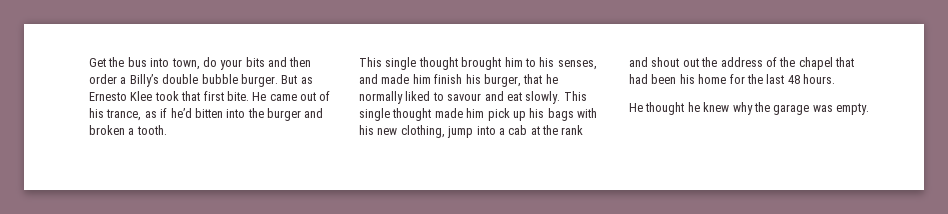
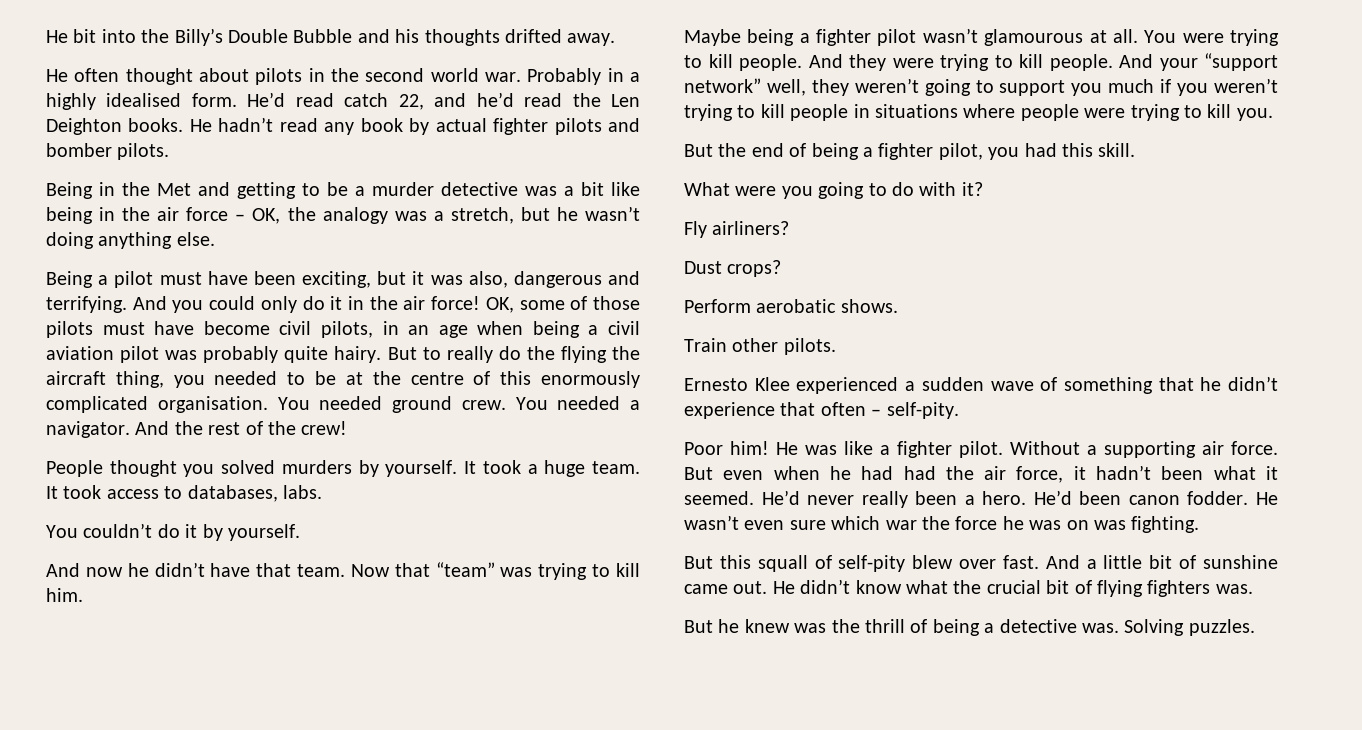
[89,57,312,70] [89,74,313,87] [89,91,331,101] [89,108,324,121] [89,125,167,135] [359,57,597,70] [359,74,558,87] [359,91,587,104] [359,108,597,121] [359,125,584,138] [629,57,854,70] [629,74,835,84] [629,102,869,115] Get the bus into town, do your bits and then order a Billy’s double bubble burger. But as Ernesto Klee took that first bite. He came out of his trance, as if he’d bitten into the burger and broken a tooth. // This single thought brought him to his senses, and made him finish his burger, that he normally liked to savour and eat slowly. This single thought made him pick up his bags with his new clothing, jump into a cab at the rank and shout out the address of the chapel that had been his home for the last 48 hours. // He thought he knew why the garage was empty. -> [46,28,616,46] [46,68,640,85] [46,92,640,110] [46,117,640,135] [46,143,170,160] [46,182,640,199] [46,206,640,224] [46,232,215,249] [46,271,641,288] [46,296,640,313] [46,321,640,338] [46,346,640,363] [46,371,640,388] [46,396,640,413] [46,421,348,438] [46,460,641,477] [46,485,322,502] [46,523,300,541] [46,562,640,580] [46,588,83,602] [684,28,1279,46] [684,53,1278,71] [684,78,1278,96] [684,104,1273,121] [684,143,1136,160] [684,182,983,199] [684,221,790,238] [684,260,782,277] [684,299,898,313] [684,338,836,355] [684,376,1278,394] [684,402,959,419] [684,441,1278,458] [684,465,1278,483] [684,490,1278,508] [684,515,1200,533] [684,555,1278,572] [684,579,1253,597] [684,619,1255,636] He bit into the Billy’s Double Bubble and his thoughts drifted away. // He often thought about pilots in the second world war. Probably in a highly idealised form. He’d read catch 22, and he’d read the Len Deighton books. He hadn’t read any book by actual fighter pilots and bomber pilots. // Being in the Met and getting to be a murder detective was a bit like being in the air force – OK, the analogy was a stretch, but he wasn’t doing anything else. // Being a pilot must have been exciting, but it was also, dangerous and terrifying. And you could only do it in the air force! OK, some of those pilots must have become civil pilots, in an age when being a civil aviation pilot was probably quite hairy. But to really do the flying the aircraft thing, you needed to be at the centre of this enormously complicated organisation. You needed ground crew. You needed a navigator. And the rest of the crew! // People thought you solved murders by yourself. It took a huge team. It took access to databases, labs. // You couldn’t do it by yourself. // And now he didn’t have that team. Now that “team” was trying to kill him. // Maybe being a fighter pilot wasn’t glamourous at all. You were trying to kill people. And they were trying to kill people. And your “support network” well, they weren’t going to support you much if you weren’t trying to kill people in situations where people were trying to kill you. // But the end of being a fighter pilot, you had this skill. // What were you going to do with it? // Fly airliners? // Dust crops? // Perform aerobatic shows. // Train other pilots. // Ernesto Klee experienced a sudden wave of something that he didn’t experience that often – self-pity. // Poor him! He was like a fighter pilot. Without a supporting air force. But even when he had had the air force, it hadn’t been what it seemed. He’d never really been a hero. He’d been canon fodder. He wasn’t even sure which war the force he was on was fighting. // But this squall of self-pity blew over fast. And a little bit of sunshine came out. He didn’t know what the crucial bit of flying fighters was. // But he knew was the thrill of being a detective was. Solving puzzles.

